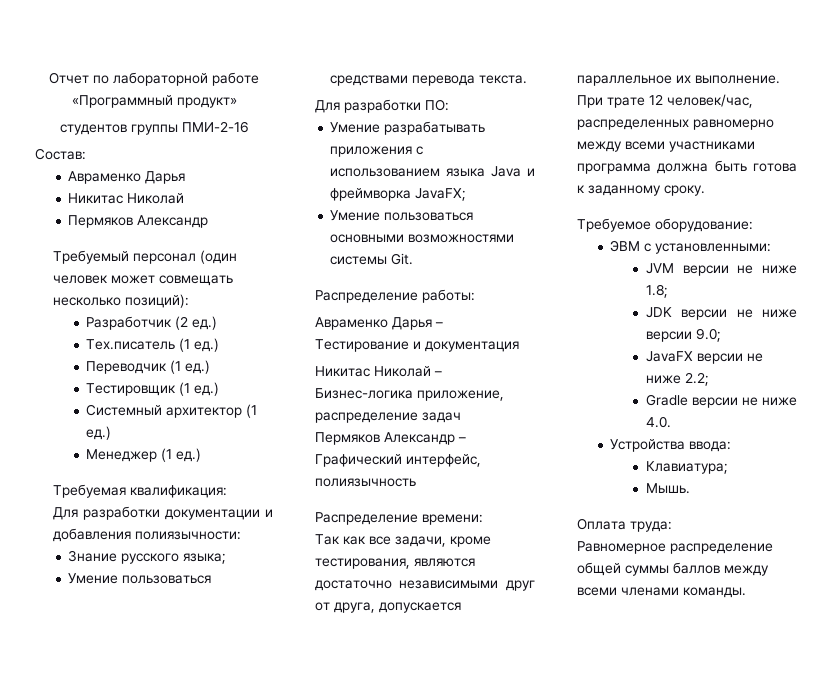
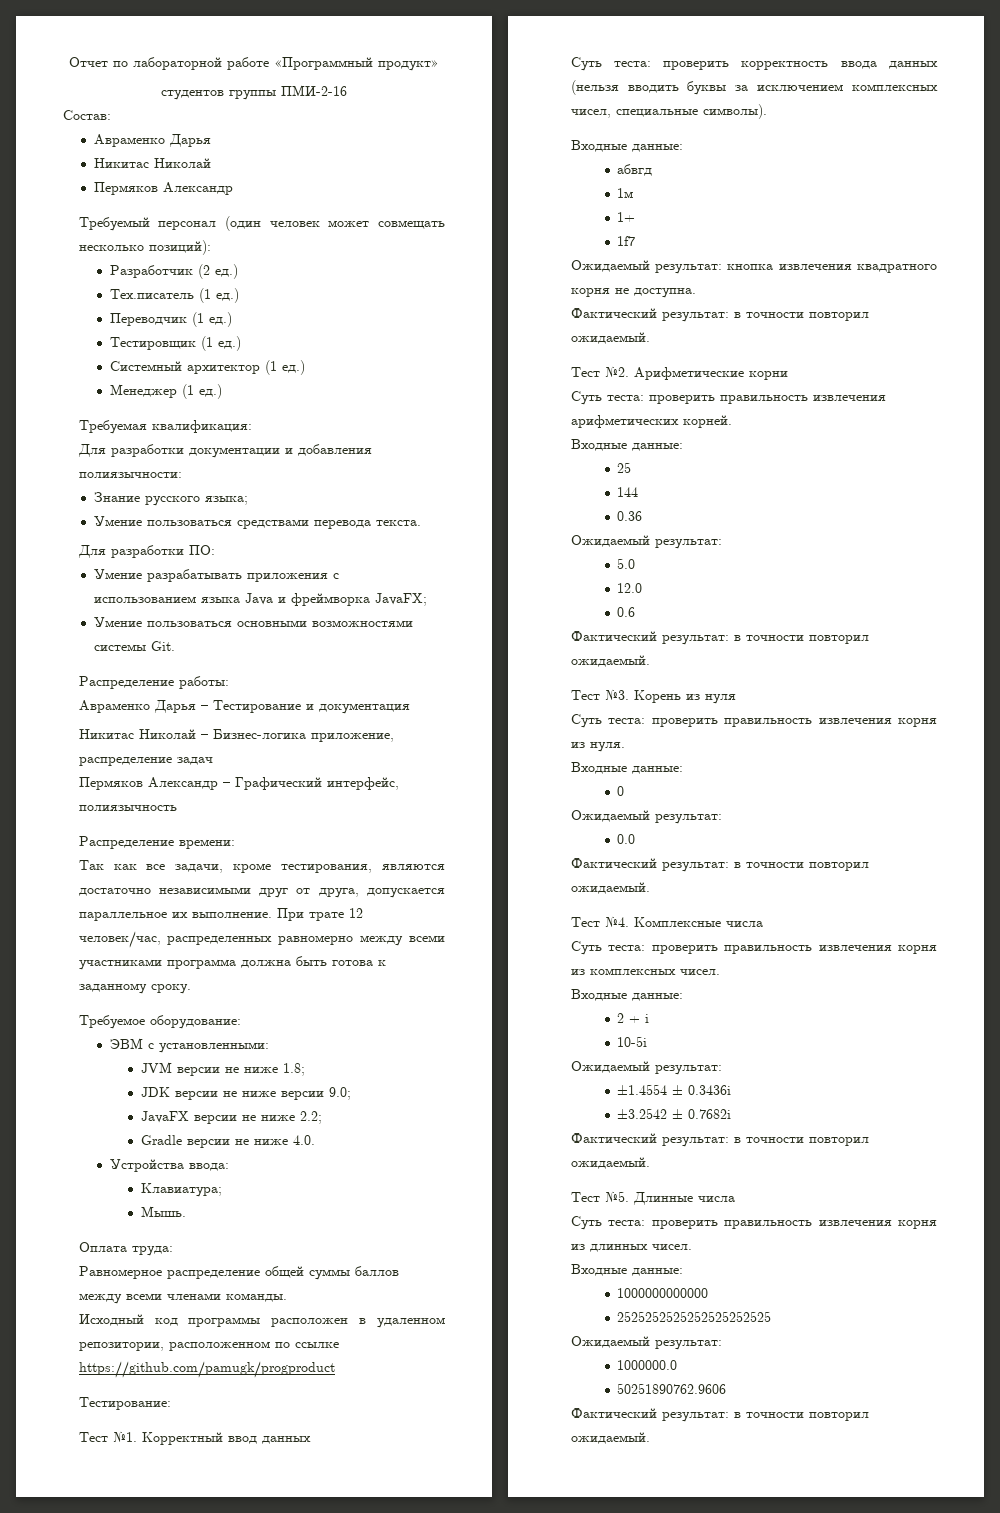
(746, 592) none -> [78,1314,445,1328] [78,1341,339,1351] [78,1361,335,1378] [78,1397,171,1410] [78,1431,311,1445] [570,57,938,71] [570,80,938,95] [570,104,767,119] [570,140,683,152] [617,164,653,176] [617,188,634,198] [617,212,636,222] [617,236,636,246] [570,260,937,274] [570,288,696,298] [570,308,869,322] [570,332,650,344] [570,366,788,380] [570,391,886,405] [570,415,732,428] [570,439,683,451] [617,462,632,473] [617,487,639,497] [617,511,643,521] [570,535,722,549] [617,558,636,569] [617,583,643,593] [617,607,636,617] [570,631,869,645] [570,655,650,667] [570,689,736,704] [570,714,937,728] [570,742,625,752] [570,762,683,774] [617,786,625,796] [570,810,722,824] [617,834,636,844] [570,858,869,872] [570,882,650,894] [570,916,763,927] [570,941,937,955] [570,968,720,975] [570,989,683,1001] [617,1013,650,1023] [617,1036,648,1047] [570,1061,722,1075] [617,1084,732,1095] [617,1108,732,1119] [570,1133,869,1147] [570,1157,650,1169] [570,1191,735,1205] [570,1216,937,1230] [570,1244,692,1252] [570,1264,683,1276] [617,1288,709,1298] [617,1311,772,1322] [570,1336,722,1350] [617,1360,678,1370] [617,1383,727,1394] [570,1408,869,1422] [570,1432,650,1444] // Исходный код программы расположен в удаленном репозитории, расположенном по ссылке https://github.com/pamugk/progproduct // Тестирование: // Тест №1. Корректный ввод данных // Суть теста: проверить корректность ввода данных (нельзя вводить буквы за исключением комплексных чисел, специальные символы). // Входные данные: // абвгд // 1м // 1+ // 1f7 // Ожидаемый результат: кнопка извлечения квадратного корня не доступна. // Фактический результат: в точности повторил ожидаемый. // Тест №2. Арифметические корни // Суть теста: проверить правильность извлечения арифметических корней. // Входные данные: // 25 // 144 // 0.36 // Ожидаемый результат: // 5.0 // 12.0 // 0.6 // Фактический результат: в точности повторил ожидаемый. // Тест №3. Корень из нуля // Суть теста: проверить правильность извлечения корня из нуля. // Входные данные: // 0 // Ожидаемый результат: // 0.0 // Фактический результат: в точности повторил ожидаемый. // Тест №4. Комплексные числа // Суть теста: проверить правильность извлечения корня из комплексных чисел. // Входные данные: // 2 + i // 10-5i // Ожидаемый результат: // ±1.4554 ± 0.3436i // ±3.2542 ± 0.7682i // Фактический результат: в точности повторил ожидаемый. // Тест №5. Длинные числа // Суть теста: проверить правильность извлечения корня из длинных чисел. // Входные данные: // 1000000000000 // 2525252525252525252525 // Ожидаемый результат: // 1000000.0 // 50251890762.9606 // Фактический результат: в точности повторил ожидаемый.

